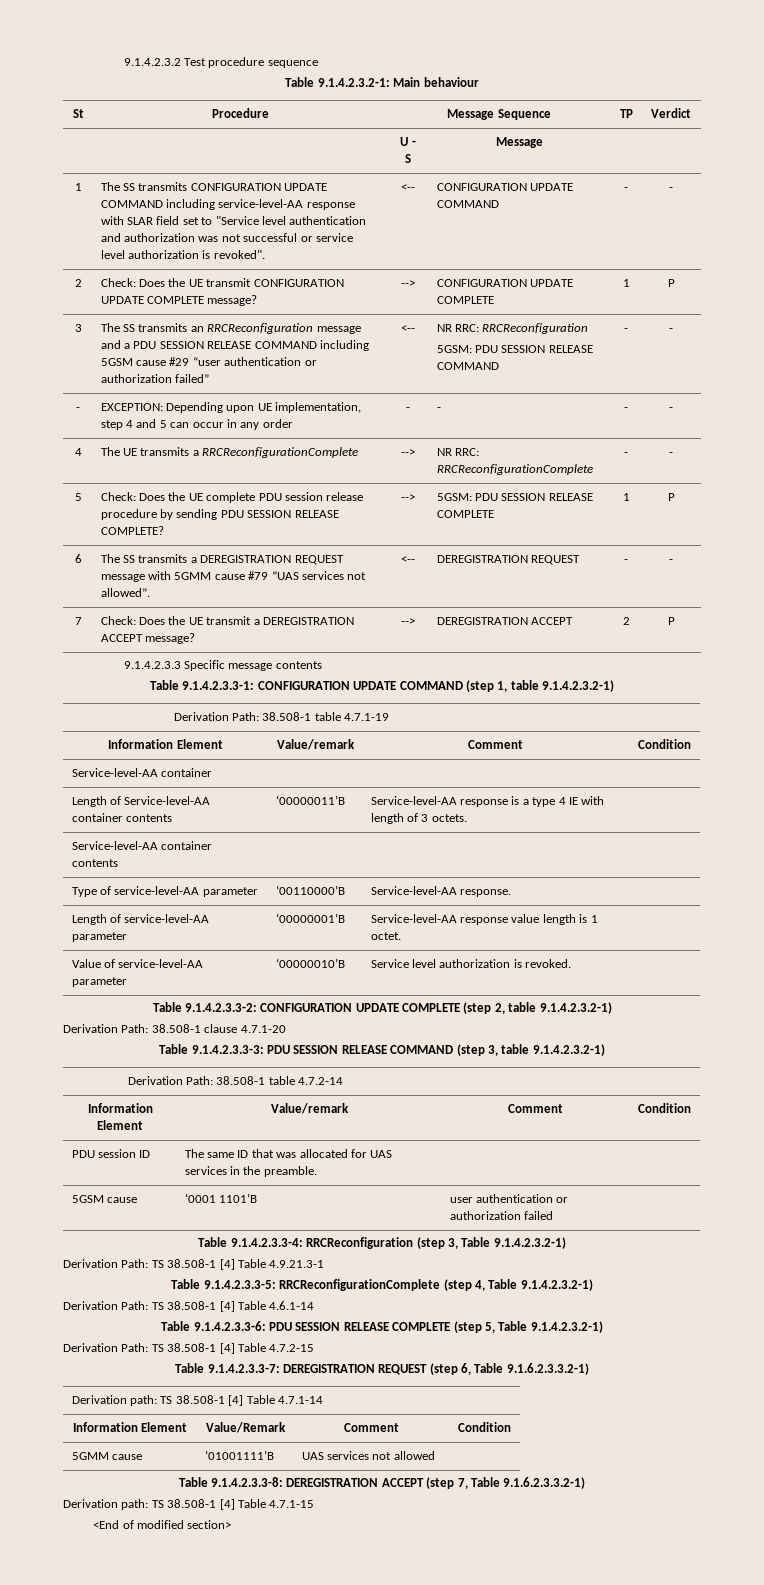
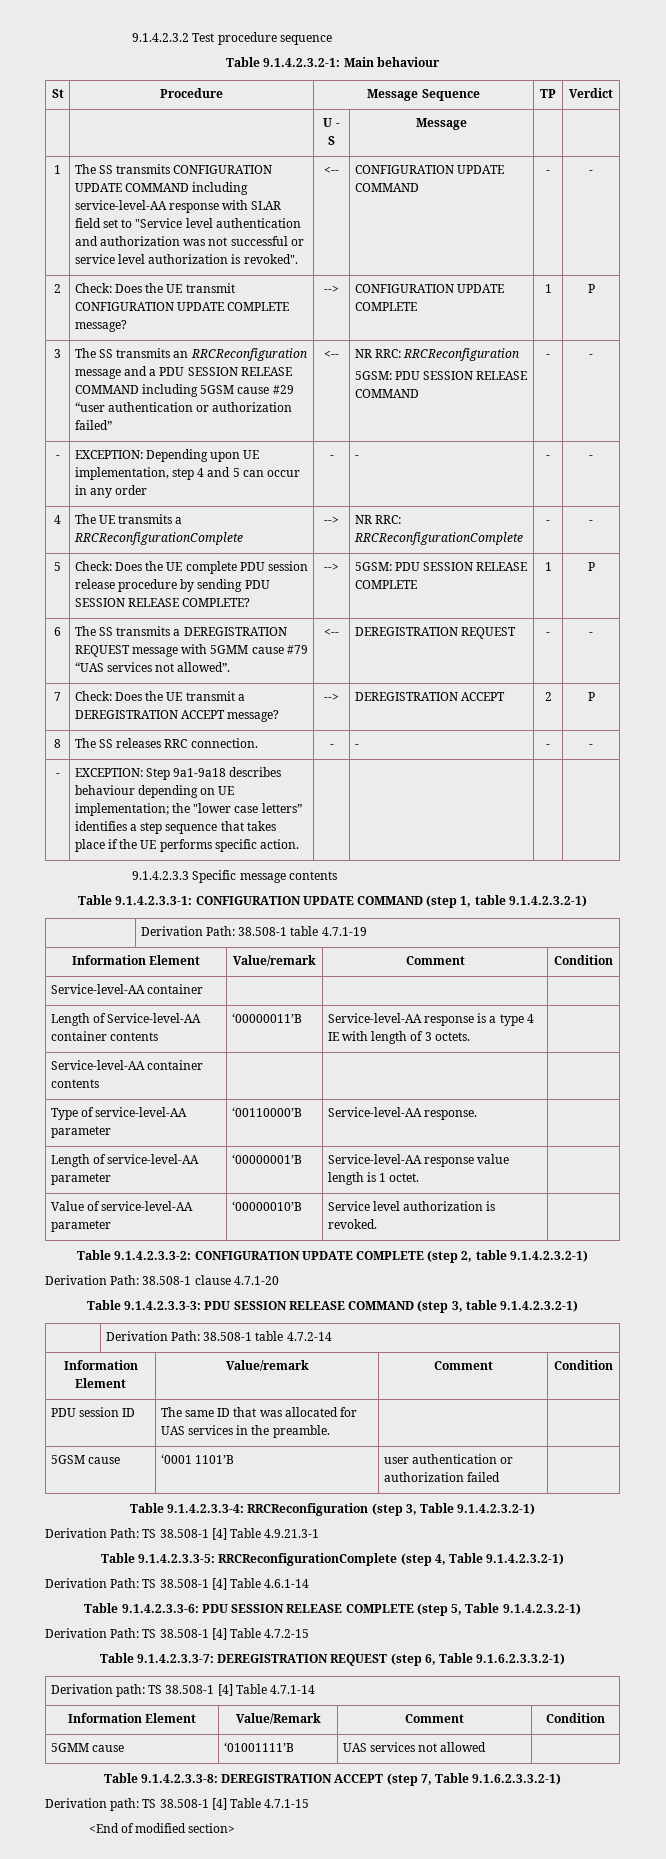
(675, 621) none -> [54,739,61,748] [74,738,258,748] [329,744,334,748] [354,744,359,748] [546,744,550,748] [589,744,593,748] [55,773,60,777] [74,767,282,780] [74,785,235,798] [74,803,302,816] [74,821,276,834] [74,839,300,852] // 8 | The SS releases RRC connection. | - | - | - | - // - | EXCEPTION: Step 9a1-9a18 describes behaviour depending on UE implementation; the "lower case letters” identifies a step sequence that takes place if the UE performs specific action. | | | |

